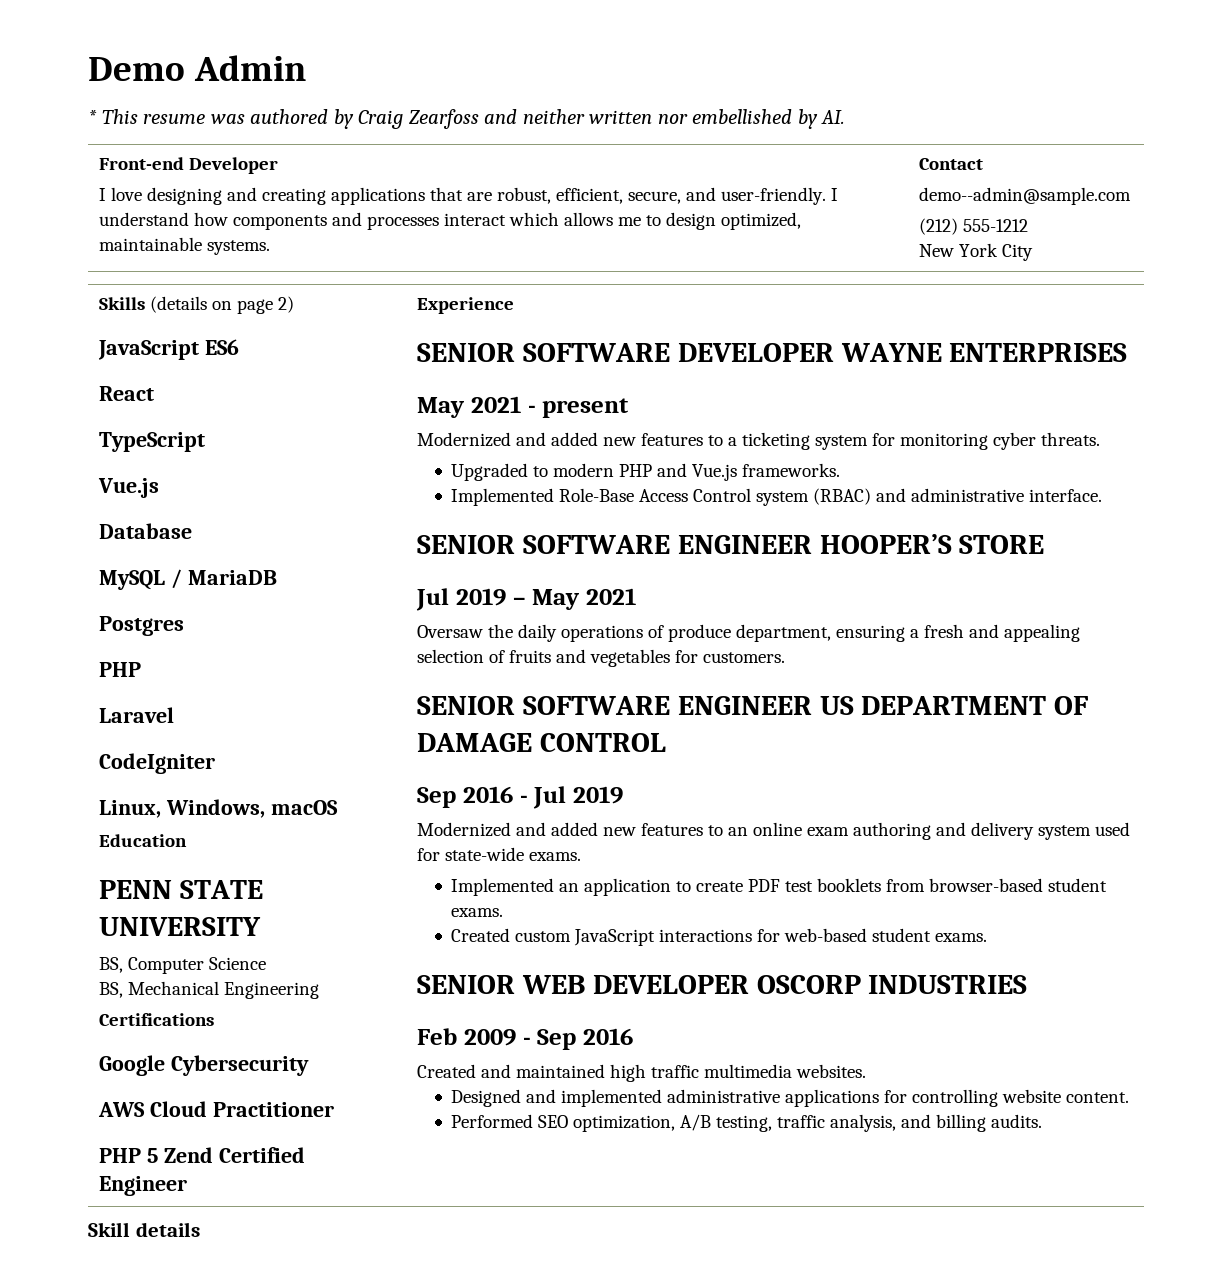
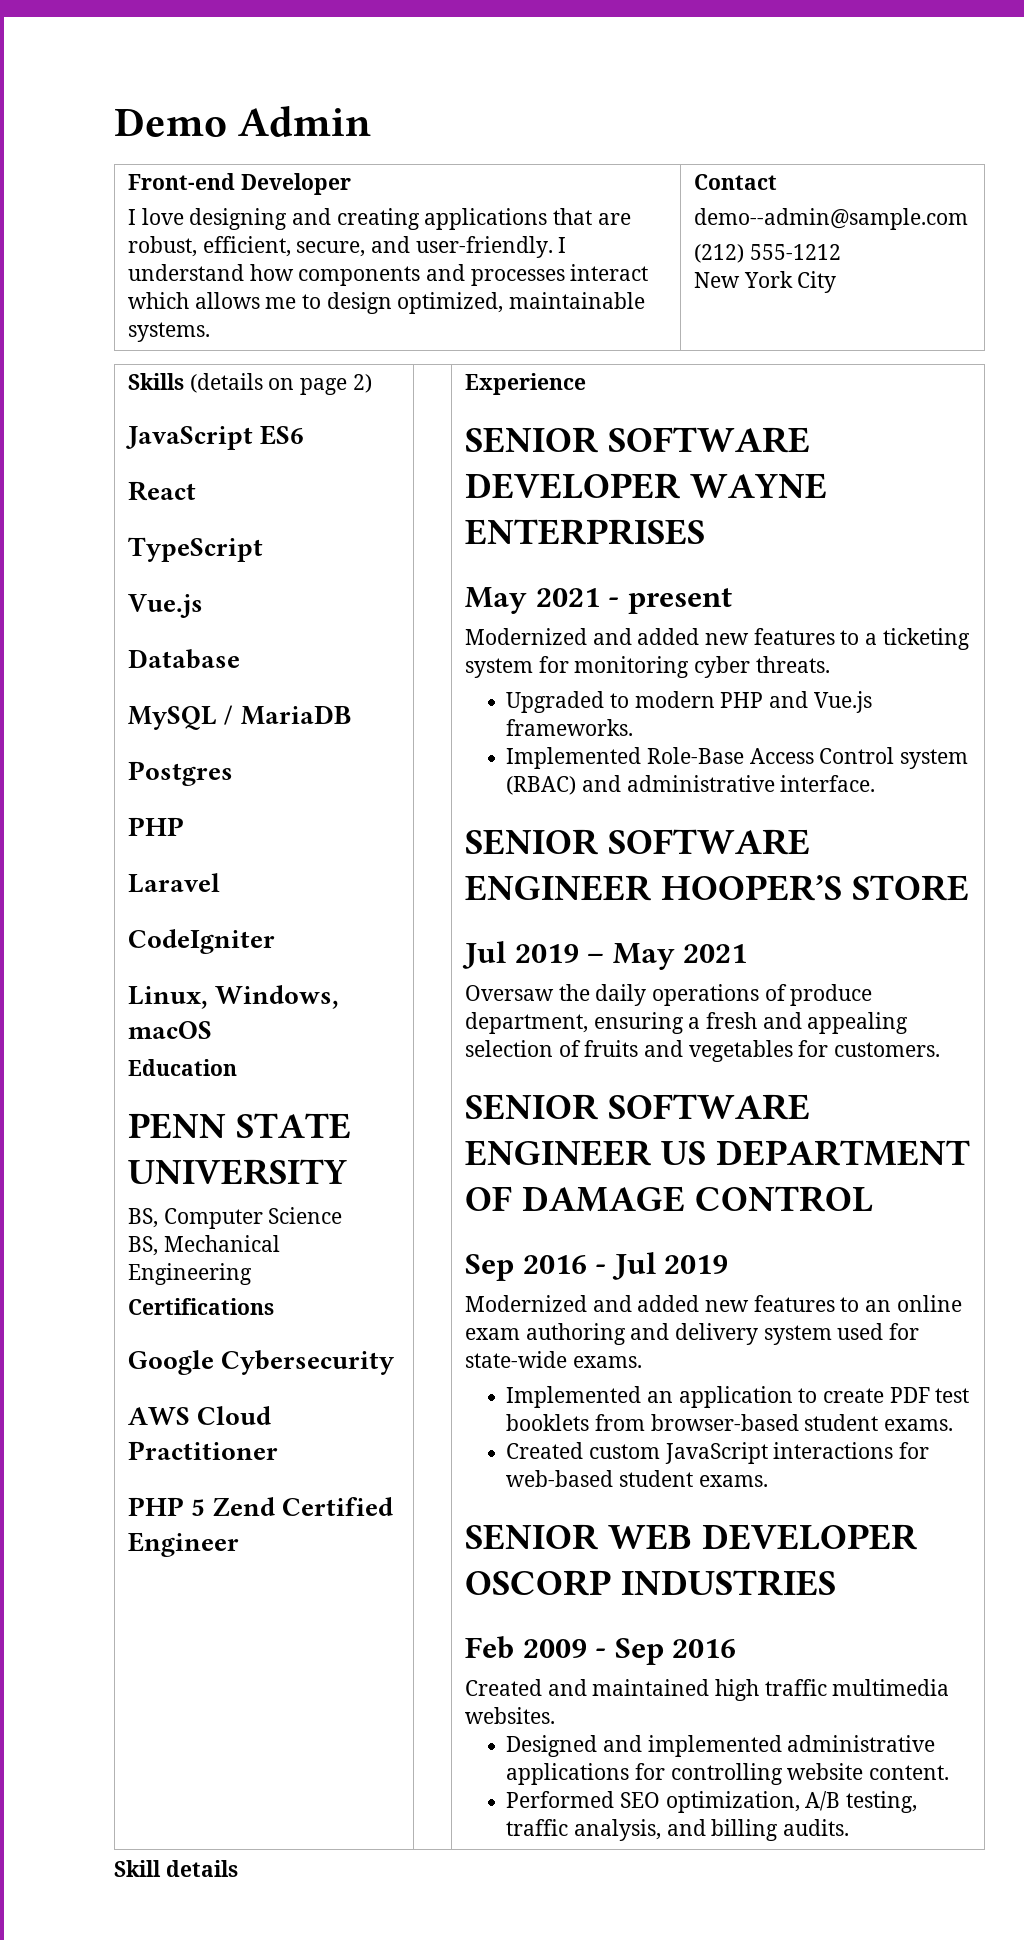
[88,109,846,129] // * This resume was authored by Craig Zearfoss and neither written nor embellished by AI. -> (372, 121) none

